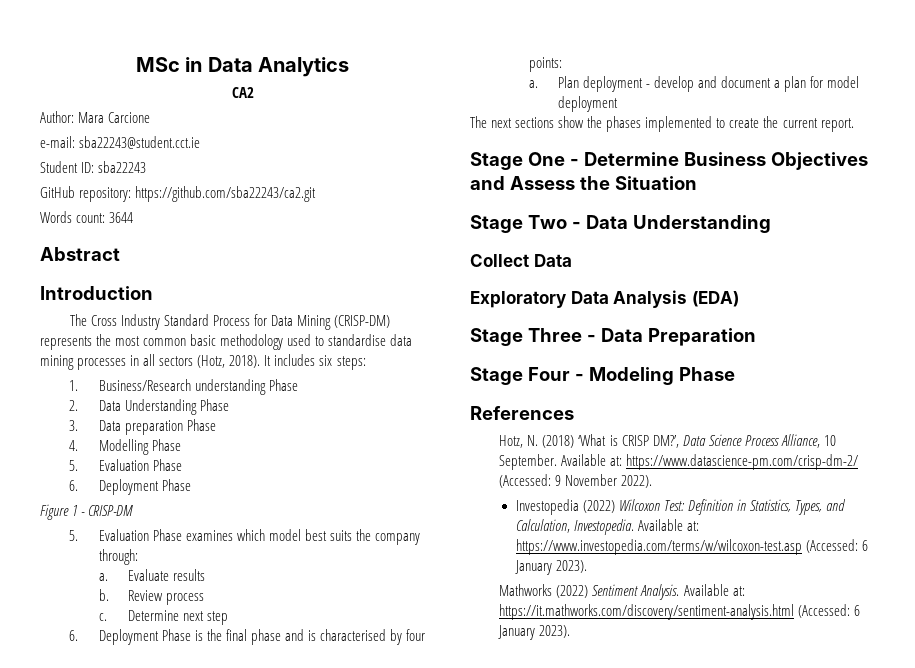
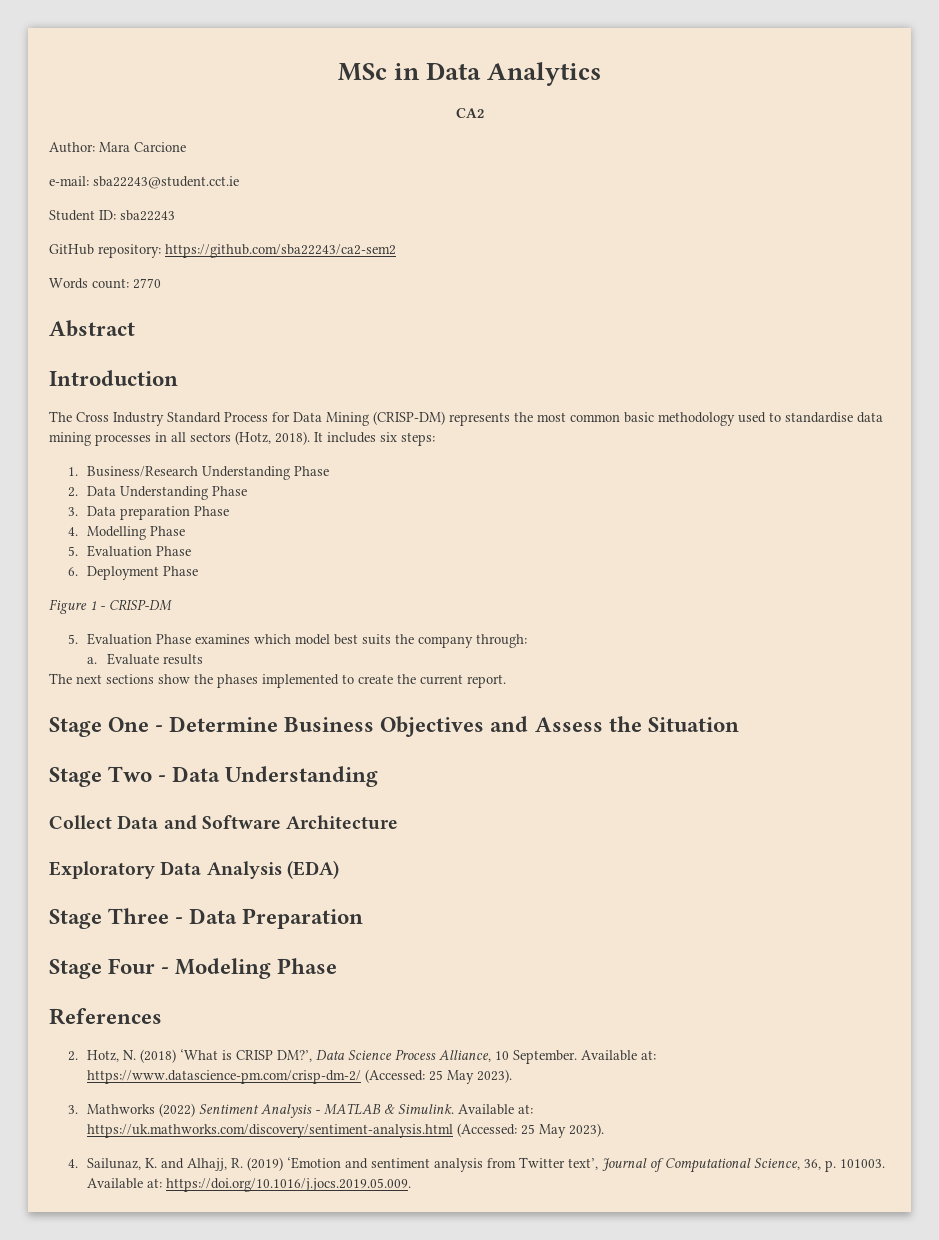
[135,186,317,202] https://github.com/sba22243/ca2.git -> [165,244,396,258] https://github.com/sba22243/ca2-sem2
[109,212,134,223] 3644 -> [133,278,161,289] 2770
[194,379,266,395] understanding -> [202,466,291,480] Understanding
[98,589,205,605] [98,610,229,625] [69,629,426,645] [528,57,562,72] [528,76,860,92] [557,96,618,112] // b. Review process // c. Determine next step // 6. Deployment Phase is the final phase and is characterised by four points: // a. Plan deployment - develop and document a plan for model deployment -> (203, 659) none
(572, 260) none -> [163,815,399,830] and Software Architecture
(574, 413) none -> [68,1051,79,1061] 2.
[555,474,653,488] [515,499,847,515] [515,519,699,535] [515,539,868,555] [514,560,587,575] 9 November 2022). // Investopedia (2022) Wilcoxon Test: Definition in Statistics, Types, and Calculation, Investopedia. Available at: https://www.investopedia.com/terms/w/wilcoxon-test.asp (Accessed: 6 January 2023). // -> [429,1069,513,1084] [68,1105,79,1114] 25 May 2023). // 3.
[640,584,745,600] [499,604,861,620] [498,625,571,640] Analysis. Available at: https://it.mathworks.com/discovery/sentiment-analysis.html (Accessed: 6 January 2023). -> [261,1103,534,1118] [87,1123,605,1138] [68,1157,886,1173] [87,1178,412,1192] Analysis - MATLAB & Simulink. Available at: https://uk.mathworks.com/discovery/sentiment-analysis.html (Accessed: 25 May 2023). // 4. Sailunaz, K. and Alhajj, R. (2019) ‘Emotion and sentiment analysis from Twitter text’, Journal of Computational Science, 36, p. 101003. Available at: https://doi.org/10.1016/j.jocs.2019.05.009.

